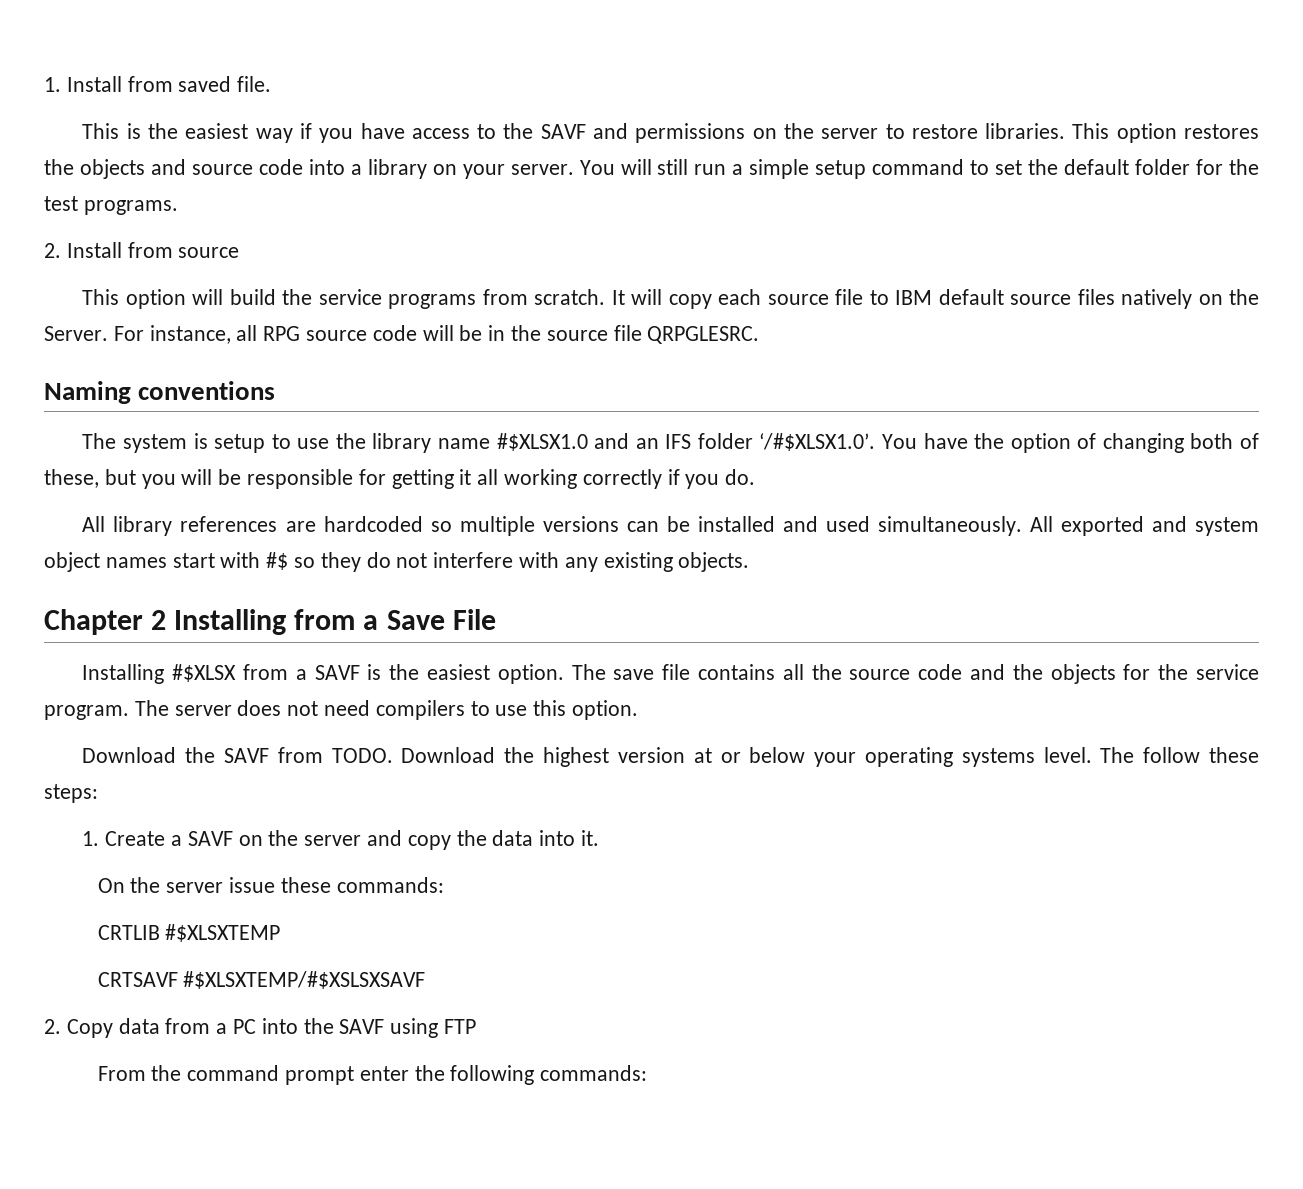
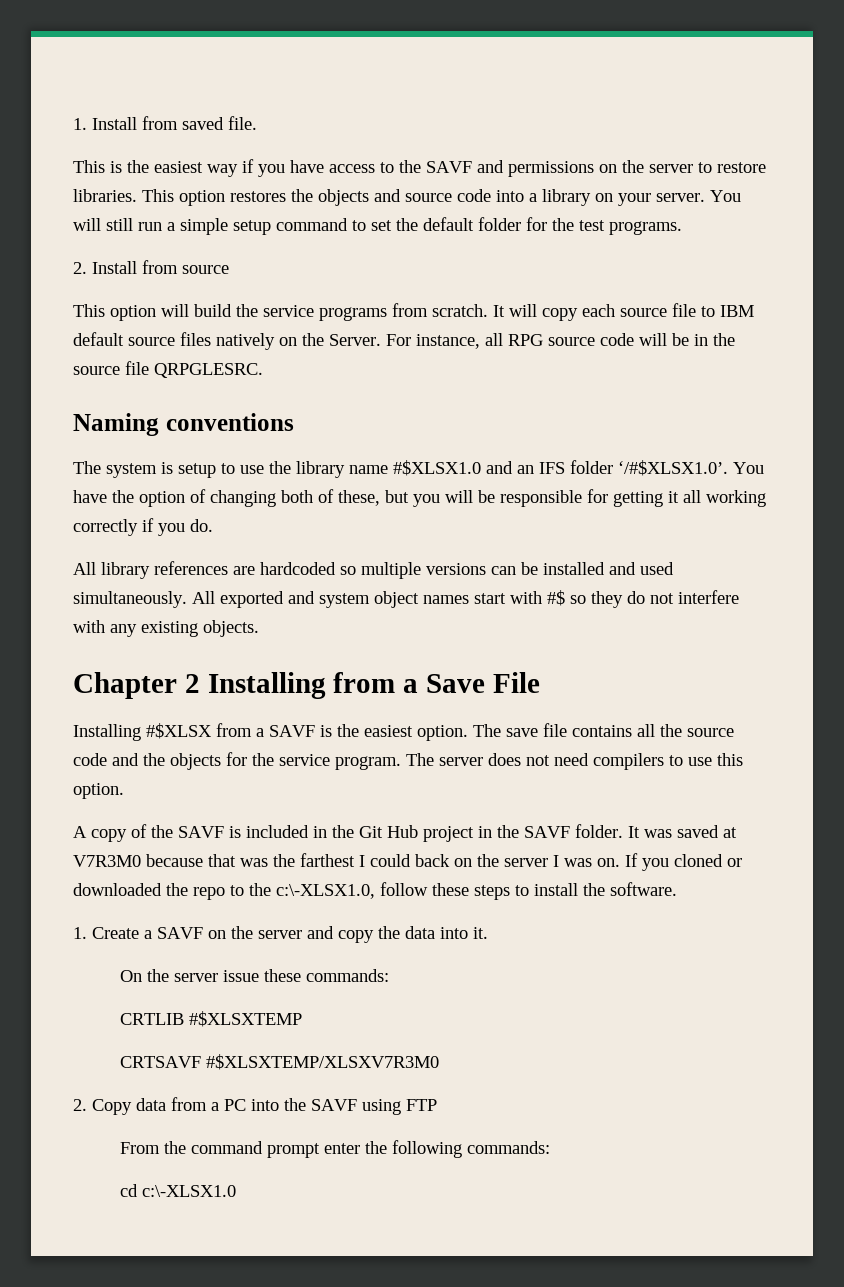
[82,747,1260,767] [44,784,98,803] Download the SAVF from TODO. Download the highest version at or below your operating systems level. The follow these steps: -> [73,824,737,842] [73,853,742,871] [73,882,677,900] A copy of the SAVF is included in the Git Hub project in the SAVF folder. It was saved at V7R3M0 because that was the farthest I could back on the server I was on. If you cloned or downloaded the repo to the c:\-XLSX1.0, follow these steps to install the software.
[183,971,426,989] #$XLSXTEMP/#$XSLSXSAVF -> [206,1054,440,1070] #$XLSXTEMP/XLSXV7R3M0
(648, 1073) none -> [120,1184,237,1197] // cd c:\-XLSX1.0

